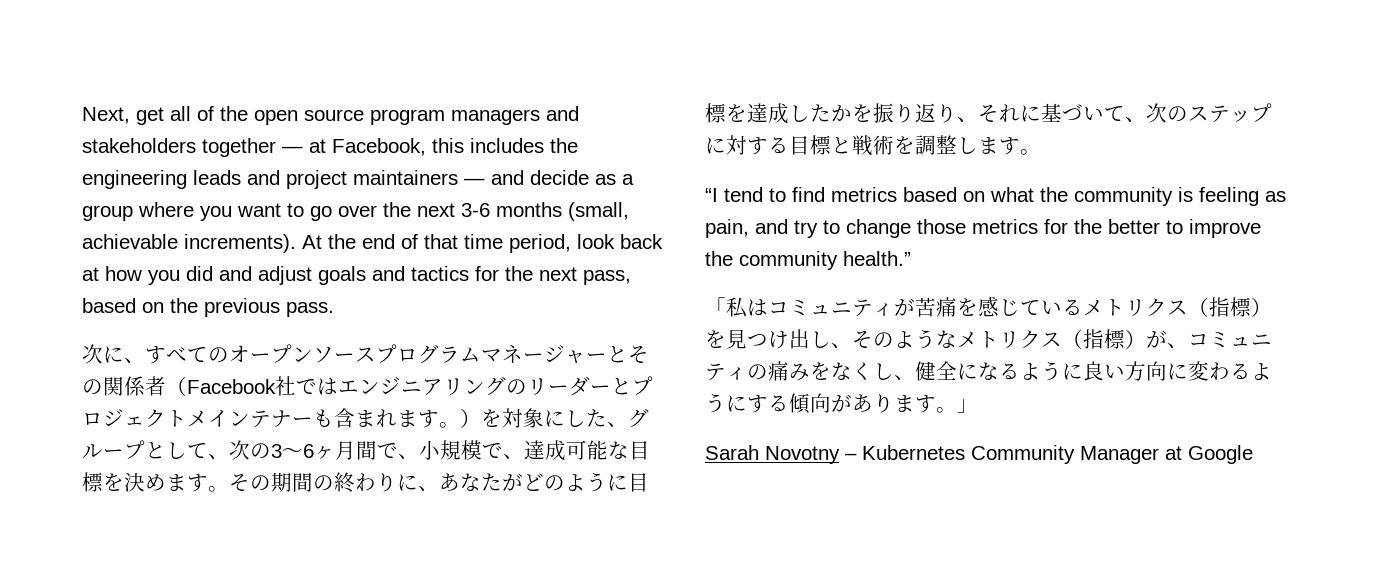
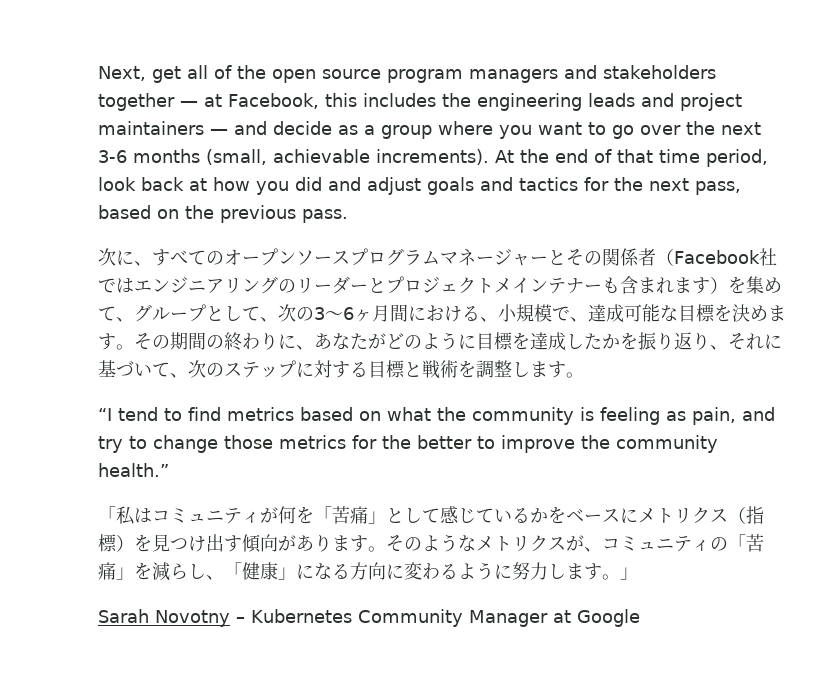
[439,408,607,428] 。）を対象にした -> [710,276,782,294] [98,306,116,321] ）を集めて
[377,443,398,458] で -> [408,305,480,322] における
[915,296,1083,317] 苦痛を感じている -> [278,506,638,524] 何を「苦痛」として感じているかをベースに
[810,331,852,349] し、 -> [224,534,386,553] す傾向があります。
[1062,329,1146,349] （指標） -> (566, 543) none
[768,361,1125,381] 痛みをなくし、健全になるように良い -> [728,534,764,552] [98,562,350,581] 「苦痛」を減らし、「健康」になる
[747,393,894,414] する傾向があり -> [512,562,566,580] 努力し

